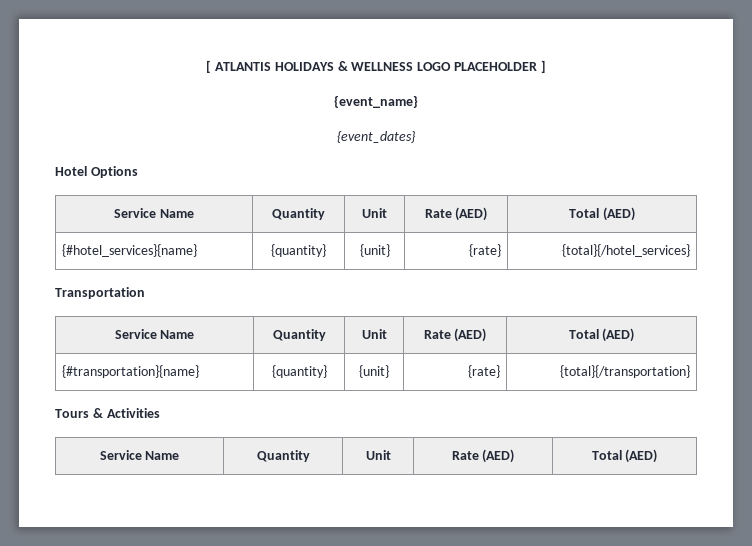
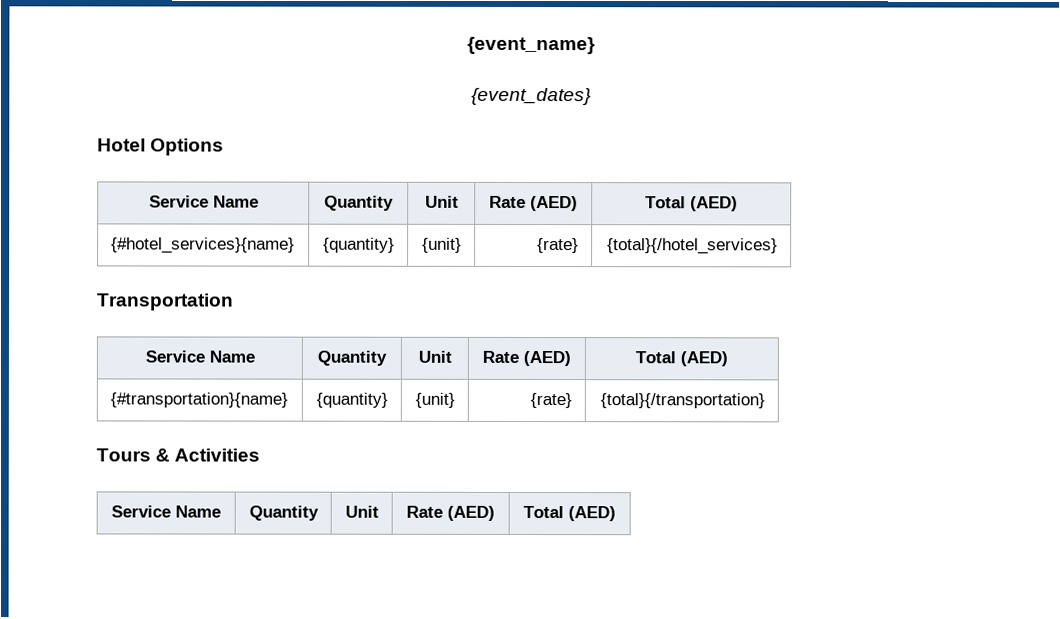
[206,60,546,73] [ ATLANTIS HOLIDAYS & WELLNESS LOGO PLACEHOLDER ] // -> (466, 45) none

